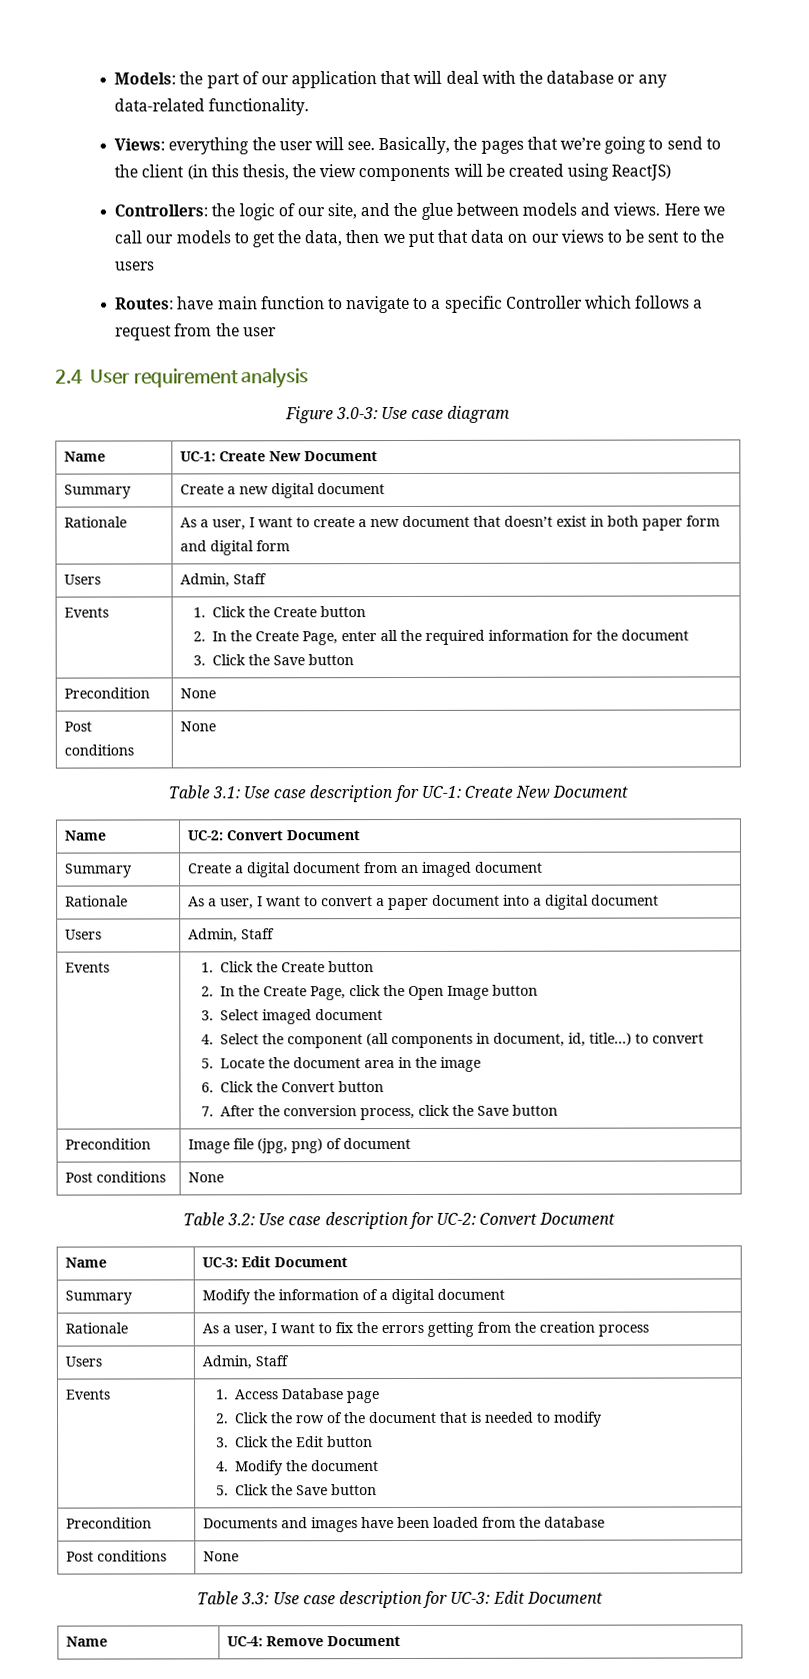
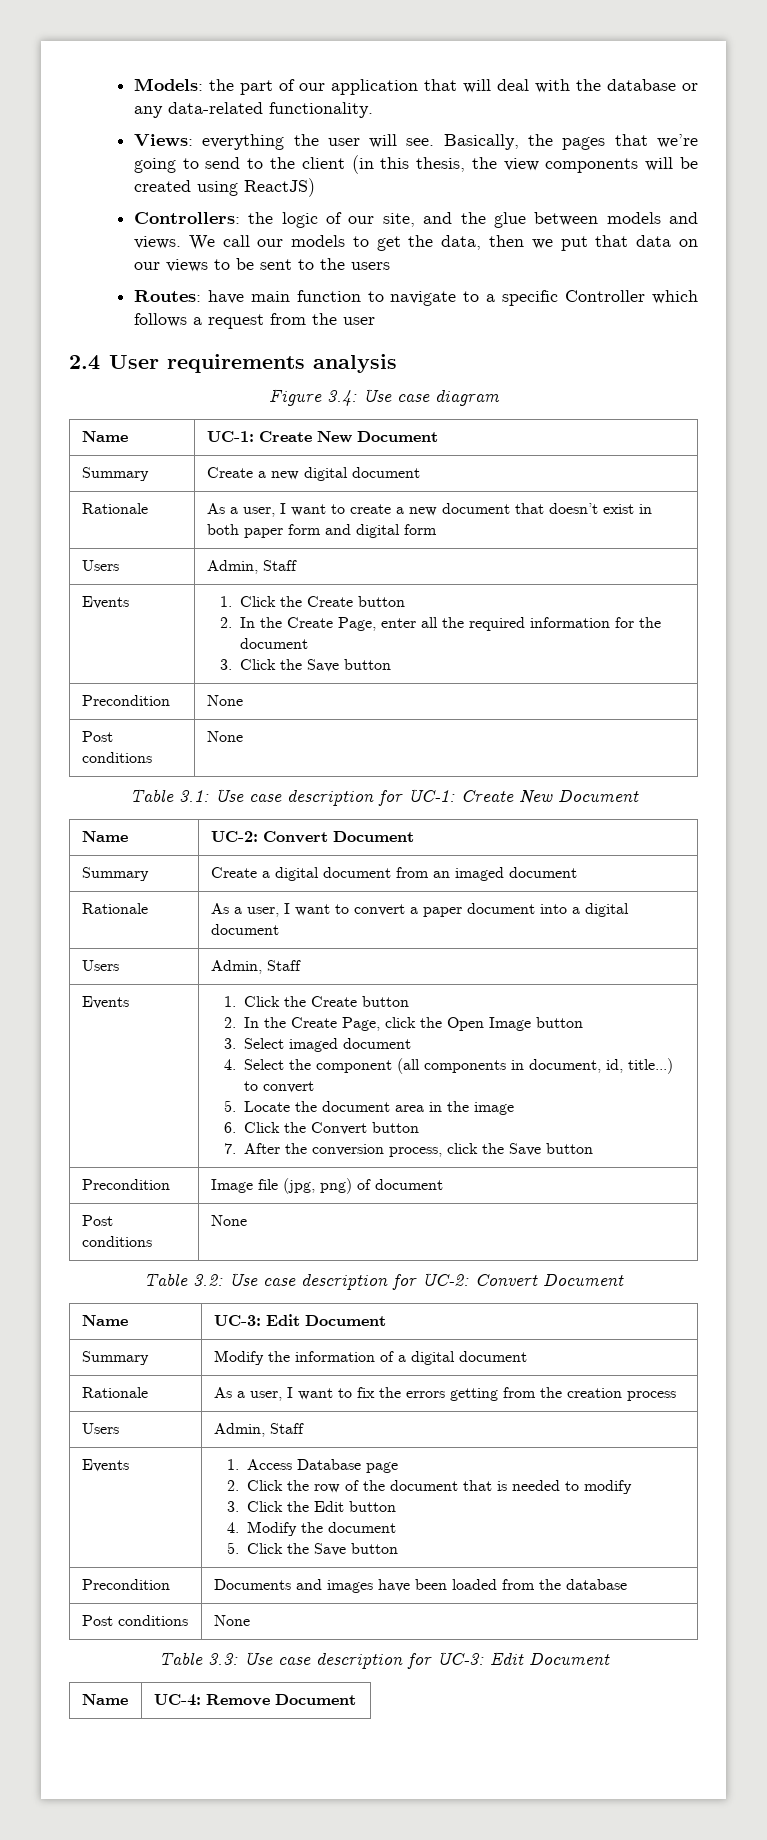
[663,203,725,216] Here we -> [188,235,215,250] We
[133,368,239,388] requirement -> [166,354,305,373] requirements
[335,407,378,420] 3.0-3: -> [326,390,357,406] 3.4:

